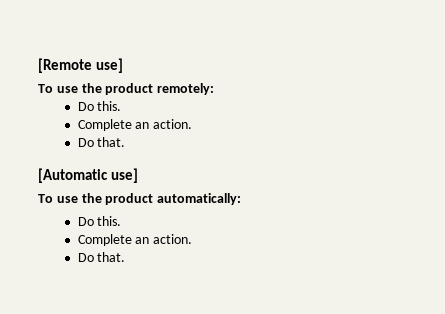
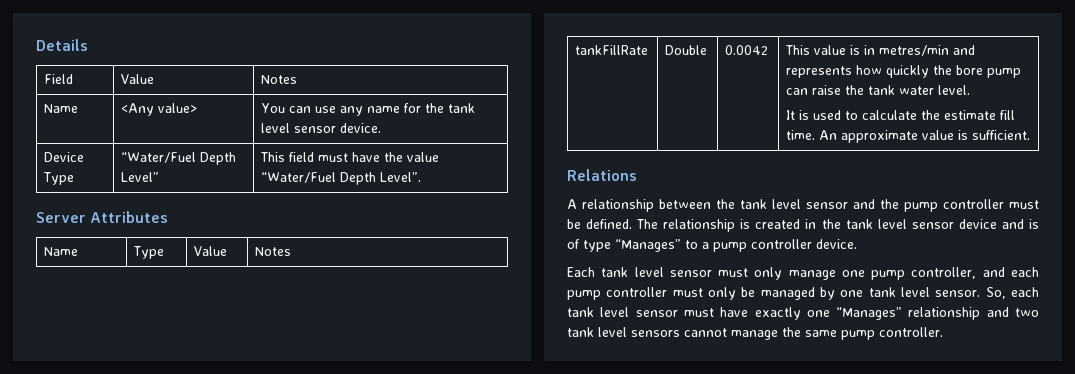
[38,58,124,73] [38,83,215,95] [77,101,122,111] [77,119,193,131] [77,137,126,147] [38,168,139,183] [38,193,242,205] [77,216,122,226] [77,234,193,246] [77,252,126,262] [Remote use] // To use the product remotely: // Do this. // Complete an action. // Do that. // [Automatic use] // To use the product automatically: // Do this. // Complete an action. // Do that. -> [36,39,88,51] [44,74,74,84] [121,74,155,84] [261,75,298,84] [44,104,79,113] [121,103,198,116] [261,103,476,116] [261,123,382,133] [44,152,85,162] [43,172,75,185] [121,152,237,165] [121,172,160,182] [260,152,440,162] [261,172,422,185] [36,211,169,223] [44,247,79,256] [133,246,165,259] [194,246,228,256] [255,247,292,256] [575,45,649,55] [665,45,708,55] [725,45,769,55] [785,45,976,56] [786,65,1022,78] [786,85,971,95] [786,110,1016,120] [786,130,1031,143] [567,169,637,181] [567,199,1039,212] [567,219,1039,232] [567,239,857,252] [567,267,1039,280] [567,287,1039,300] [567,307,1039,320] [567,327,943,340] Details // Field | Value | Notes // Name | <Any value> | You can use any name for the tank level sensor device. // Device Type | “Water/Fuel Depth Level” | This field must have the value “Water/Fuel Depth Level”. // Server Attributes // Name | Type | Value | Notes // tankFillRate | Double | 0.0042 | This value is in metres/min and represents how quickly the bore pump can raise the tank water level. // It is used to calculate the estimate fill time. An approximate value is sufficient. // Relations // A relationship between the tank level sensor and the pump controller must be defined. The relationship is created in the tank level sensor device and is of type “Manages” to a pump controller device. // Each tank level sensor must only manage one pump controller, and each pump controller must only be managed by one tank level sensor. So, each tank level sensor must have exactly one “Manages” relationship and two tank level sensors cannot manage the same pump controller.

